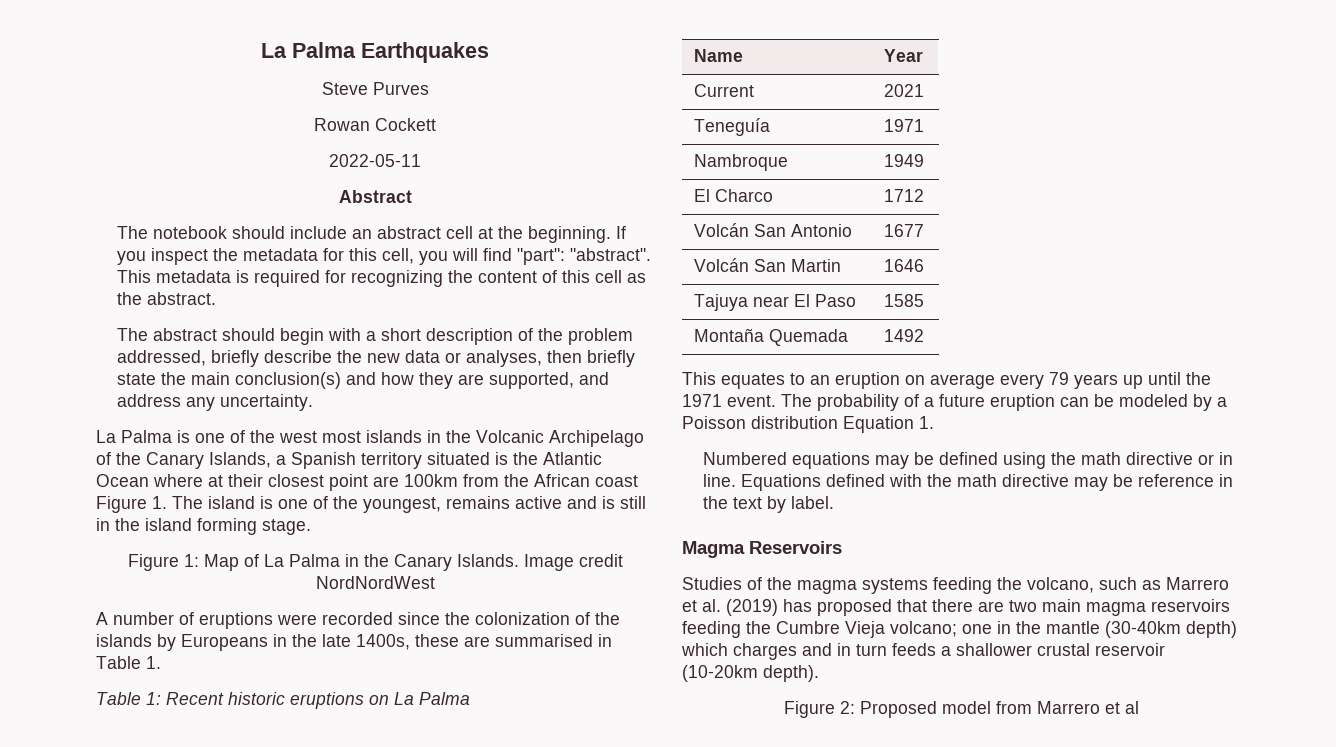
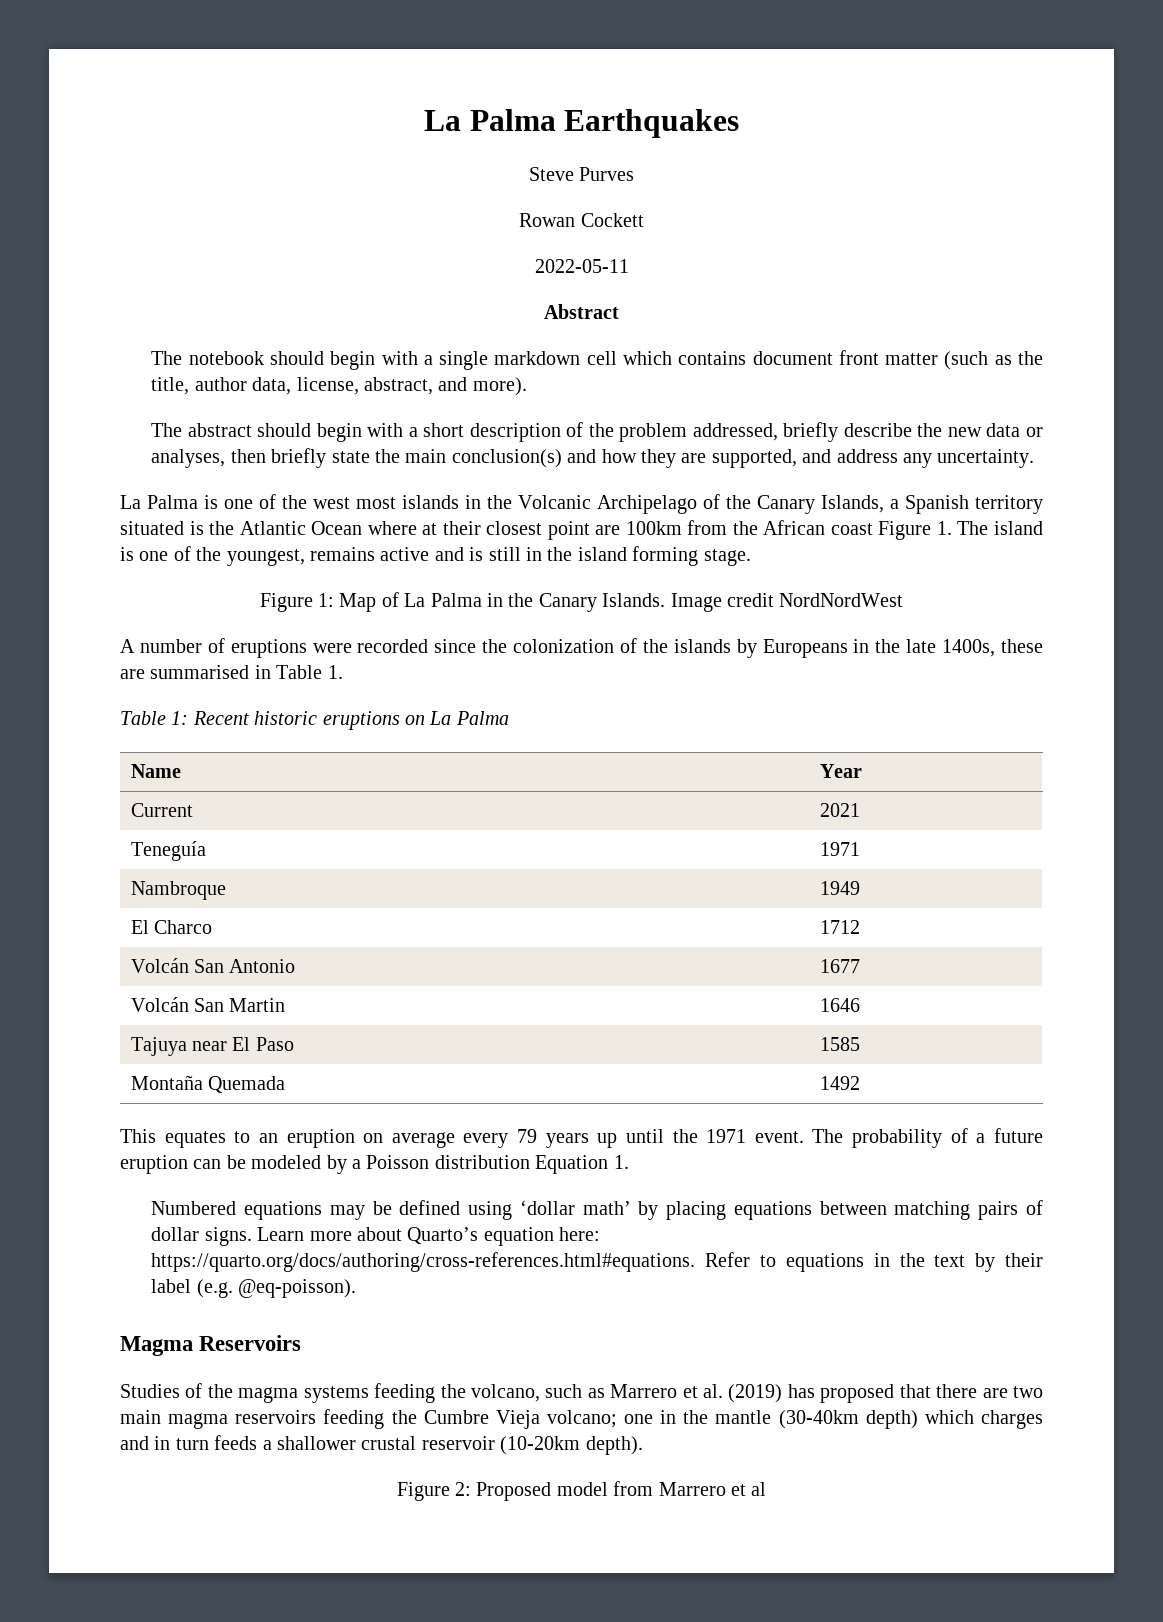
[289,226,626,243] [116,248,651,265] [116,270,646,287] [116,292,216,305] include an abstract cell at the beginning. If you inspect the metadata for this cell, you will find "part": "abstract". This metadata is required for recognizing the content of this cell as the abstract. -> [330,350,1043,370] [151,377,527,396] begin with a single markdown cell which contains document front matter (such as the title, author data, license, abstract, and more).
[1050,452,1233,465] [702,474,1233,491] [702,496,834,513] the math directive or in line. Equations defined with the math directive may be reference in the text by label. -> [519,1200,1044,1220] [151,1227,601,1246] [151,1252,1044,1272] [151,1279,357,1298] ‘dollar math’ by placing equations between matching pairs of dollar signs. Learn more about Quarto’s equation here: https://quarto.org/docs/authoring/cross-references.html#equations. Refer to equations in the text by their label (e.g. @eq-poisson).

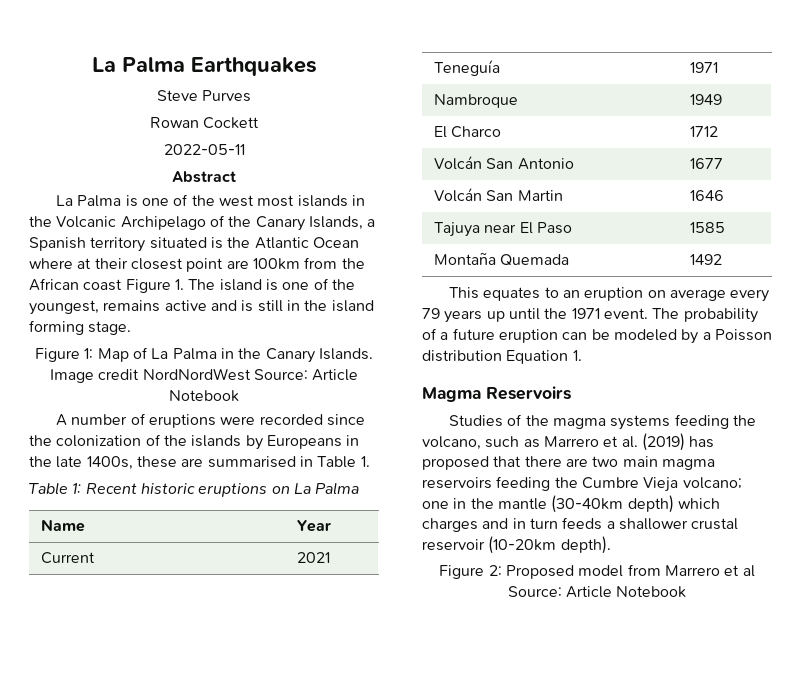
[151,350,1043,370] [151,377,527,396] [151,422,1044,442] [151,448,1035,468] // The notebook should begin with a single markdown cell which contains document front matter (such as the title, author data, license, abstract, and more). // The abstract should begin with a short description of the problem addressed, briefly describe the new data or analyses, then briefly state the main conclusion(s) and how they are supported, and address any uncertainty. -> (236, 177) none
(904, 600) none -> [253,369,359,381] [169,390,239,402] Source: Article Notebook
[151,1200,1044,1220] [151,1227,601,1246] [151,1252,1044,1272] [151,1279,357,1298] // Numbered equations may be defined using ‘dollar math’ by placing equations between matching pairs of dollar signs. Learn more about Quarto’s equation here: https://quarto.org/docs/authoring/cross-references.html#equations. Refer to equations in the text by their label (e.g. @eq-poisson). -> (582, 355) none
(767, 1489) none -> [507,586,687,598] Source: Article Notebook

